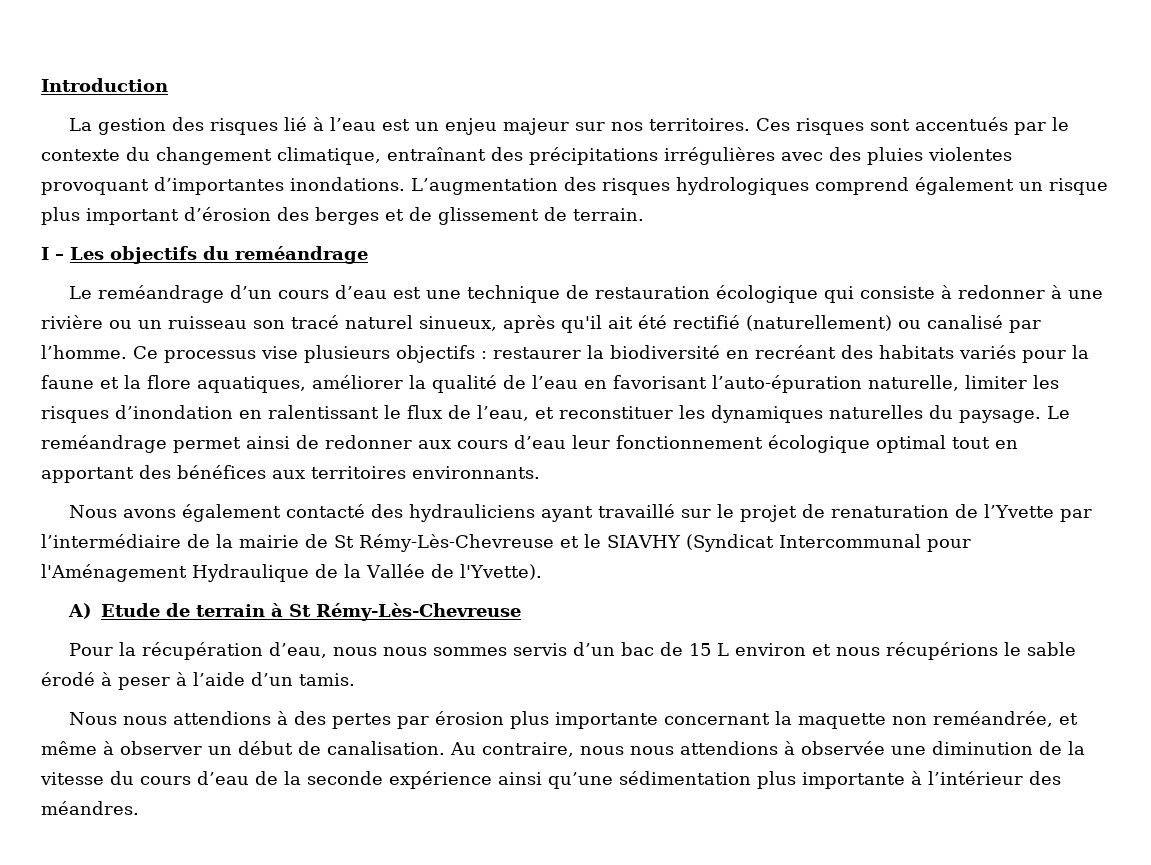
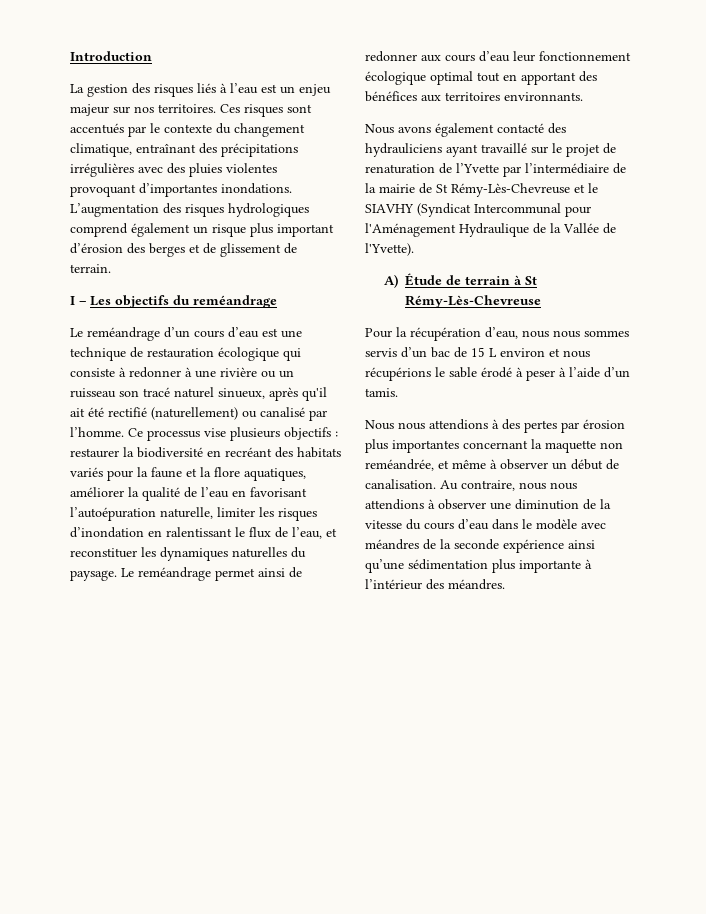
[283,117,307,131] lié -> [197,83,216,93] liés
[712,375,862,393] l’auto-épuration -> [70,507,156,521] l’autoépuration
[101,603,161,617] Etude -> [404,273,442,286] Étude
[554,712,658,729] importante -> [392,440,459,453] importantes
[801,741,885,755] observée -> [438,499,486,510] observer
(249, 778) none -> [492,519,606,530] [365,539,419,550] dans le modèle avec méandres

